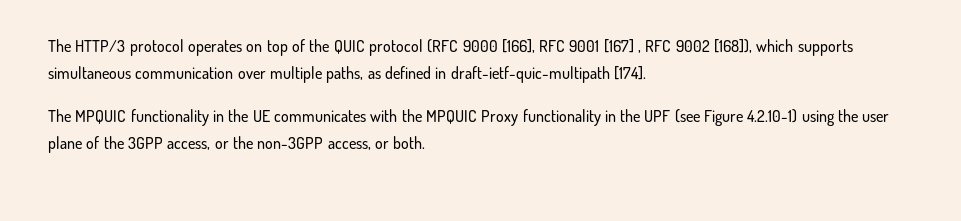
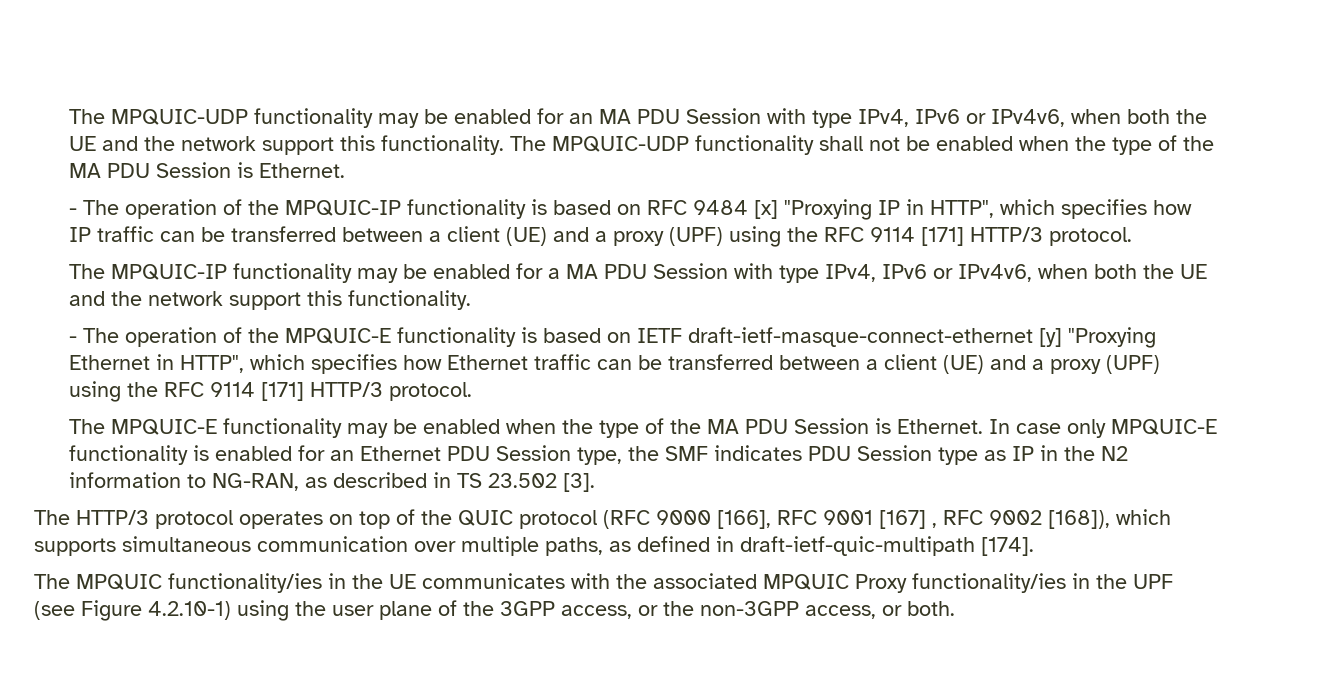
[48,39,71,52] The -> [69,108,1208,128] [69,135,1215,155] [69,162,346,178] [69,199,1193,220] [69,226,1133,247] [69,263,1208,283] [69,290,472,310] [69,327,1157,348] [69,354,1161,374] [69,381,473,402] [69,418,1218,438] [69,445,1129,465] [69,472,596,492] [34,510,70,525] The MPQUIC-UDP functionality may be enabled for an MA PDU Session with type IPv4, IPv6 or IPv4v6, when both the UE and the network support this functionality. The MPQUIC-UDP functionality shall not be enabled when the type of the MA PDU Session is Ethernet. // - The operation of the MPQUIC-IP functionality is based on RFC 9484 [x] "Proxying IP in HTTP", which specifies how IP traffic can be transferred between a client (UE) and a proxy (UPF) using the RFC 9114 [171] HTTP/3 protocol. // The MPQUIC-IP functionality may be enabled for a MA PDU Session with type IPv4, IPv6 or IPv4v6, when both the UE and the network support this functionality. // - The operation of the MPQUIC-E functionality is based on IETF draft-ietf-masque-connect-ethernet [y] "Proxying Ethernet in HTTP", which specifies how Ethernet traffic can be transferred between a client (UE) and a proxy (UPF) using the RFC 9114 [171] HTTP/3 protocol. // The MPQUIC-E functionality may be enabled when the type of the MA PDU Session is Ethernet. In case only MPQUIC-E functionality is enabled for an Ethernet PDU Session type, the SMF indicates PDU Session type as IP in the N2 information to NG-RAN, as described in TS 23.502 [3]. // The
[130,109,209,126] functionality -> [168,573,322,593] functionality/ies
(422, 115) none -> [653,573,757,589] associated
[522,109,601,126] functionality -> [912,573,1066,593] functionality/ies

